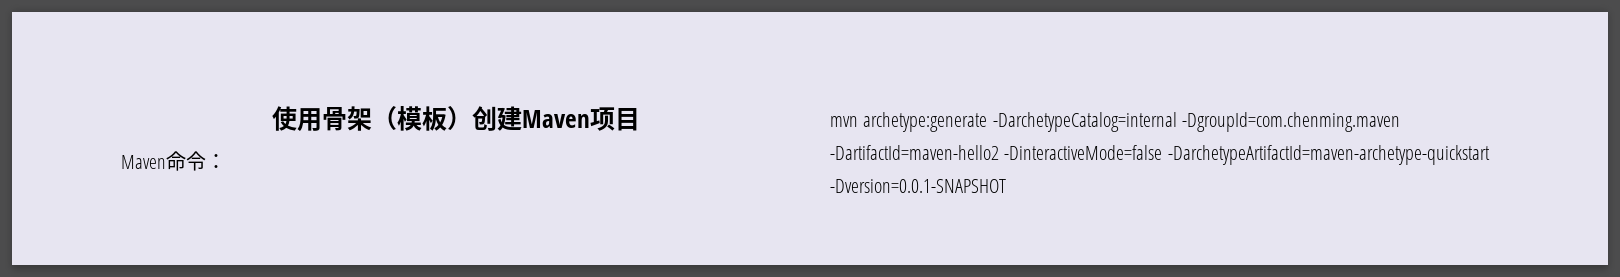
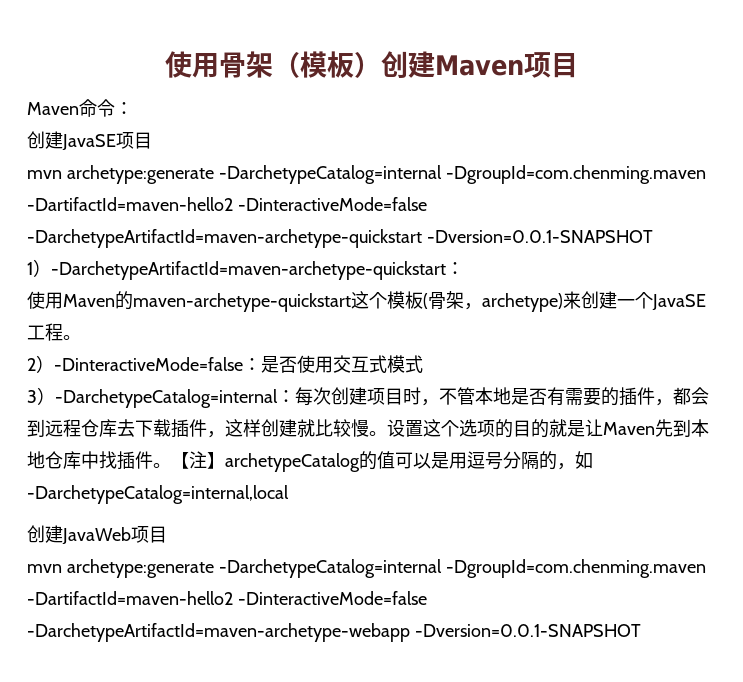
(226, 161) none -> [27,131,152,151] // 创建JavaSE项目
(1006, 186) none -> [27,259,464,280] [27,291,706,312] [27,323,81,341] [27,355,423,373] [27,387,709,408] [27,419,709,438] [27,451,593,472] [27,485,289,504] [27,525,167,545] [27,559,706,578] [27,591,427,605] [27,623,641,642] // 1）-DarchetypeArtifactId=maven-archetype-quickstart： // 使用Maven的maven-archetype-quickstart这个模板(骨架，archetype)来创建一个JavaSE工程。 // 2）-DinteractiveMode=false：是否使用交互式模式 // 3）-DarchetypeCatalog=internal：每次创建项目时，不管本地是否有需要的插件，都会到远程仓库去下载插件，这样创建就比较慢。设置这个选项的目的就是让Maven先到本地仓库中找插件。【注】archetypeCatalog的值可以是用逗号分隔的，如-DarchetypeCatalog=internal,local // 创建JavaWeb项目 // mvn archetype:generate -DarchetypeCatalog=internal -DgroupId=com.chenming.maven -DartifactId=maven-hello2 -DinteractiveMode=false -DarchetypeArtifactId=maven-archetype-webapp -Dversion=0.0.1-SNAPSHOT

